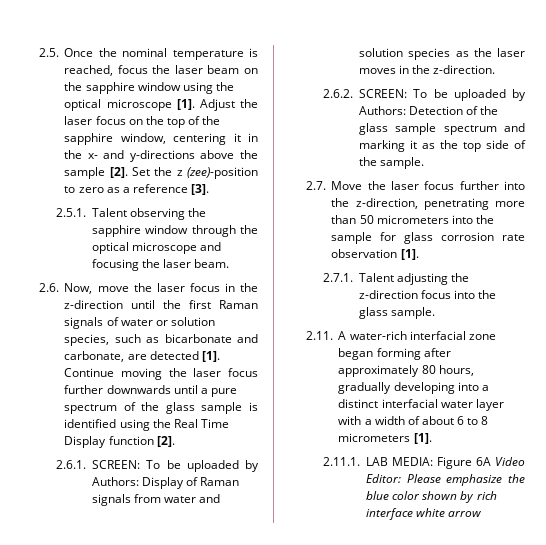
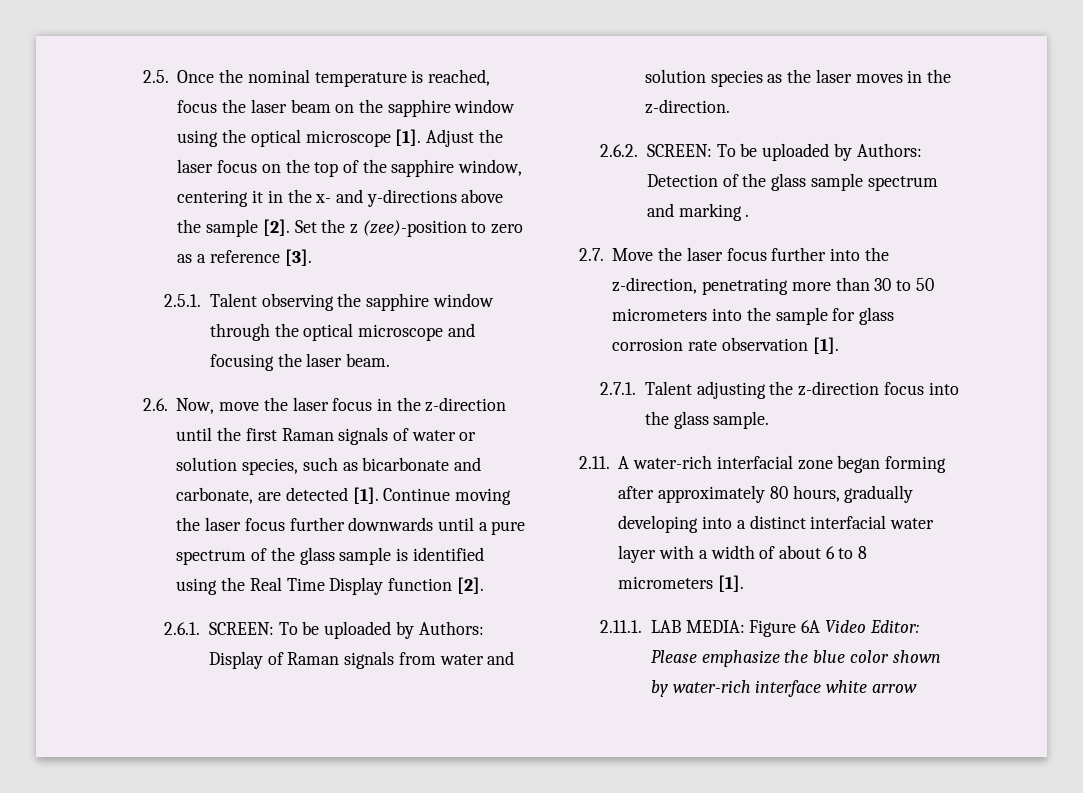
[410,140,526,152] [359,157,425,169] it as the top side of the sample. -> [745,214,750,217] .
(357, 219) none -> [874,278,911,291] 30 to
[476,491,497,500] rich -> [672,680,751,693] water-rich

